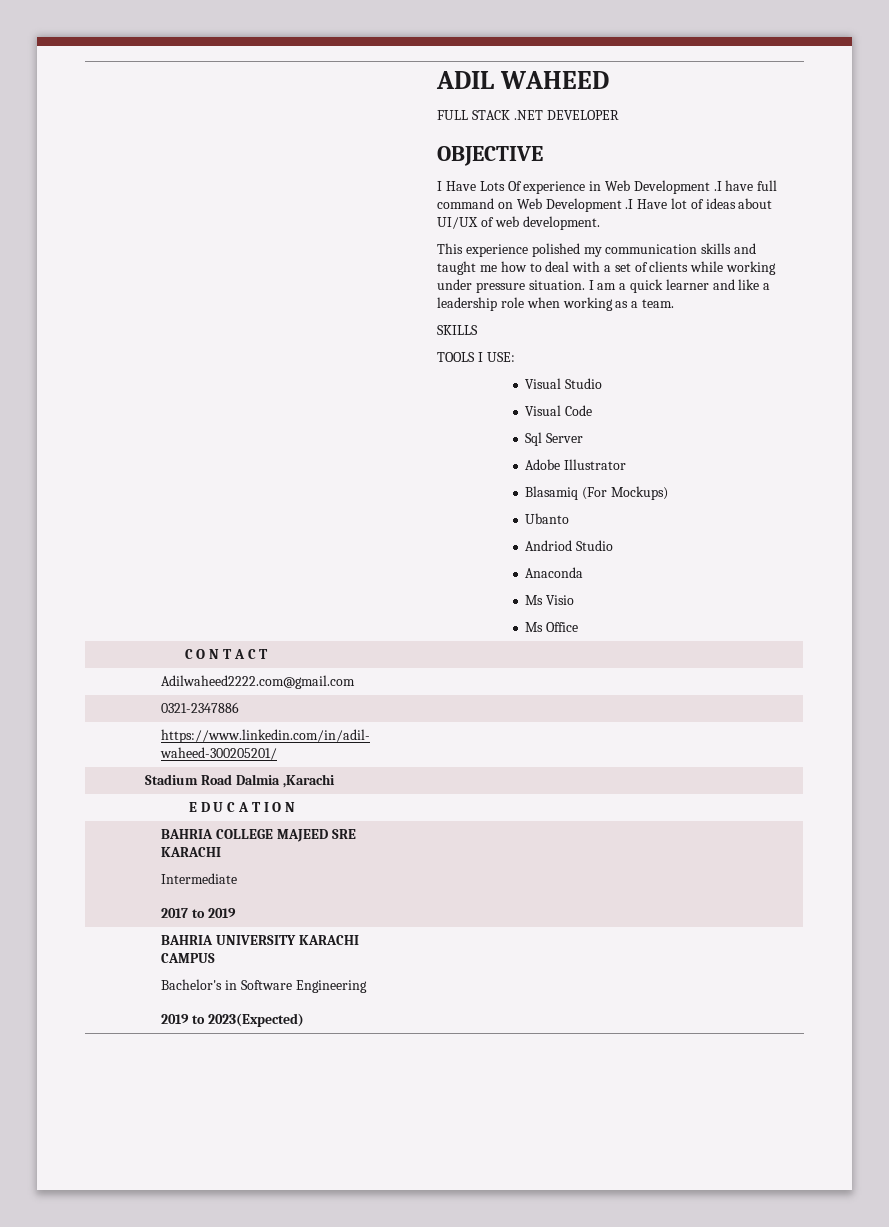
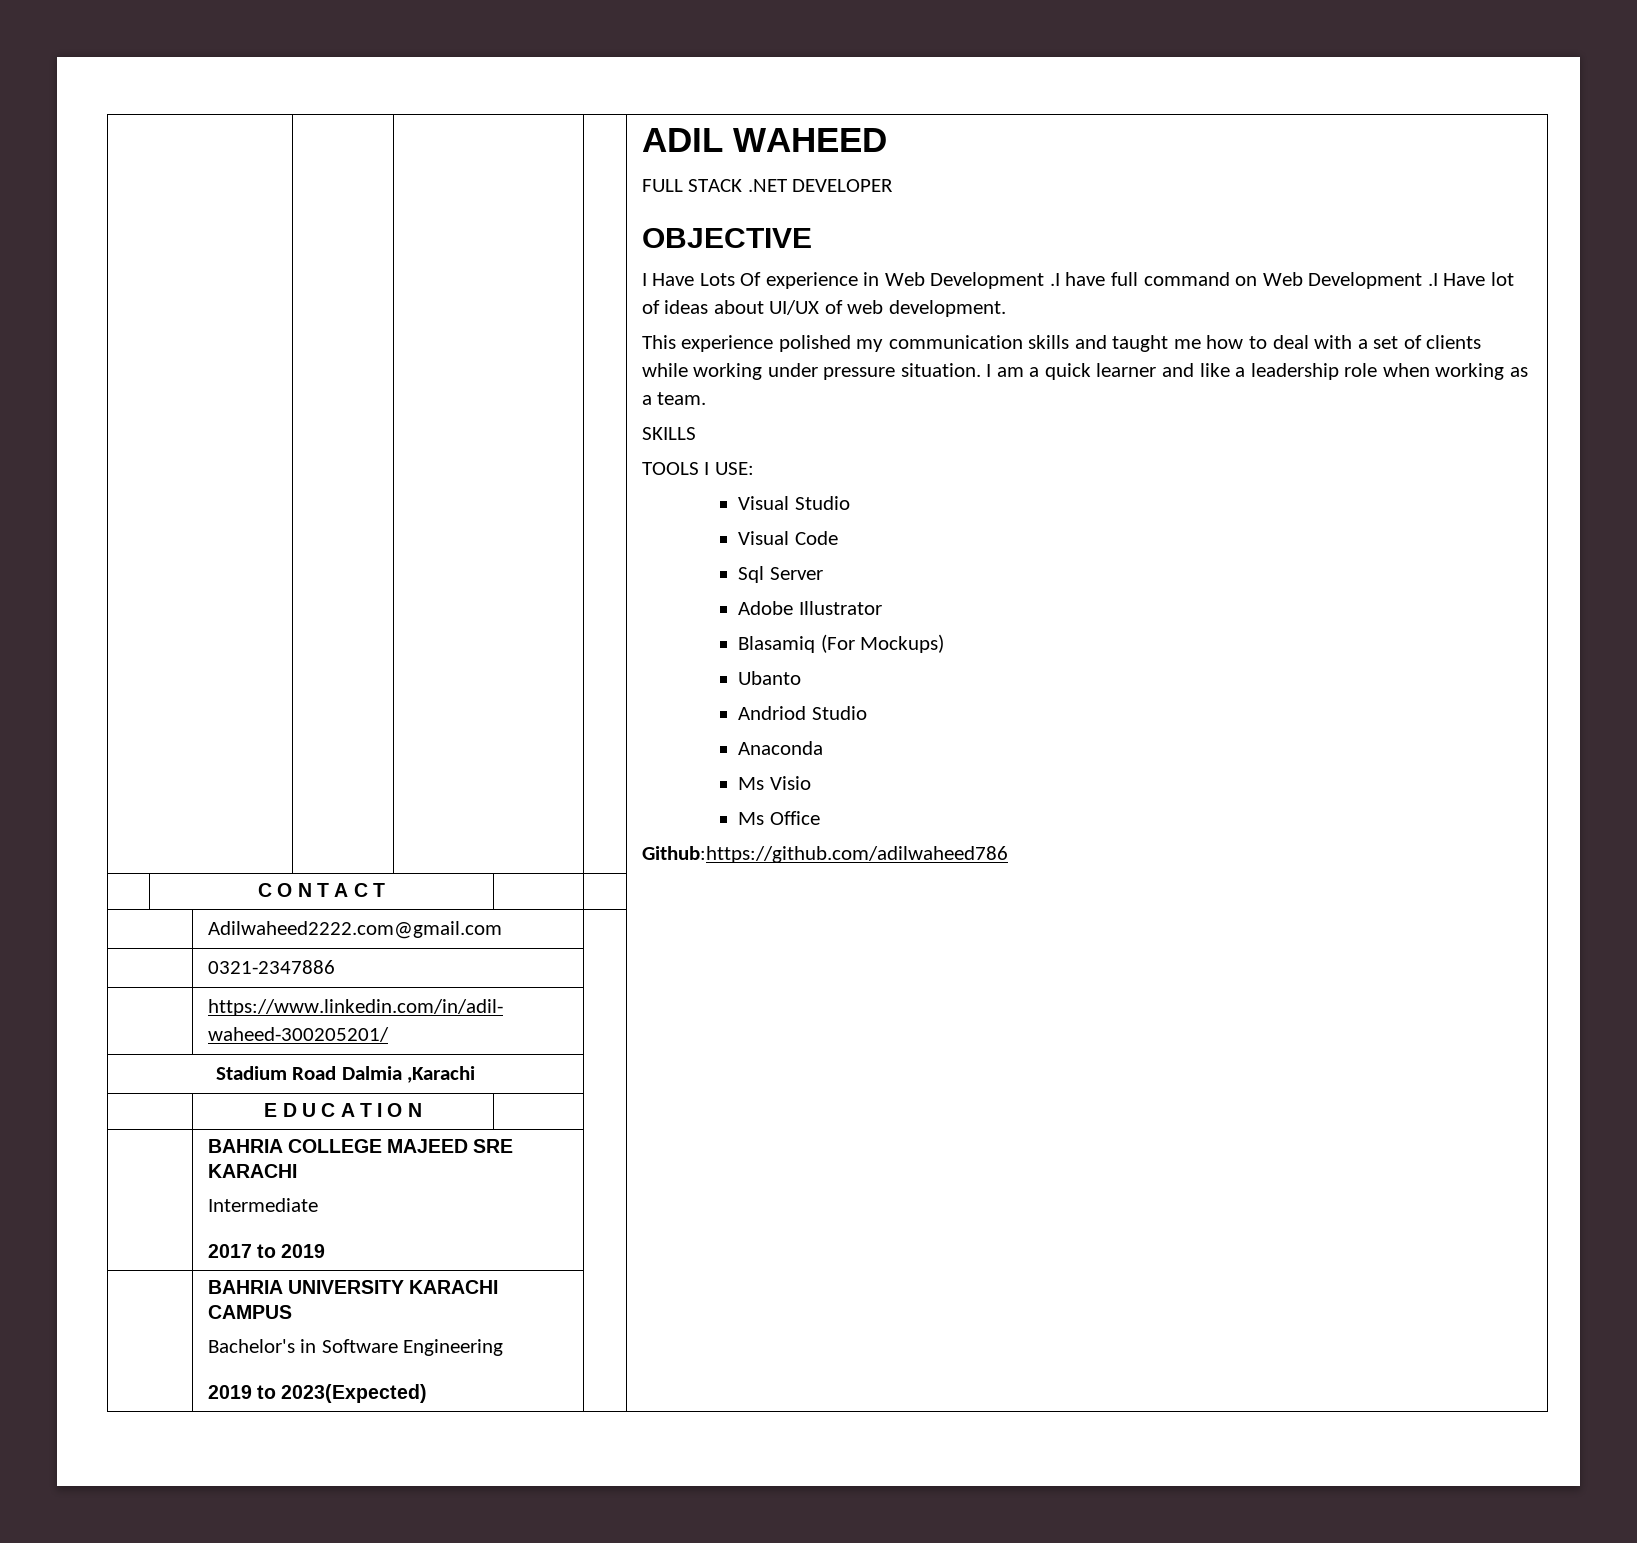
(579, 627) none -> [641,846,1008,863] // Github:https://github.com/adilwaheed786

